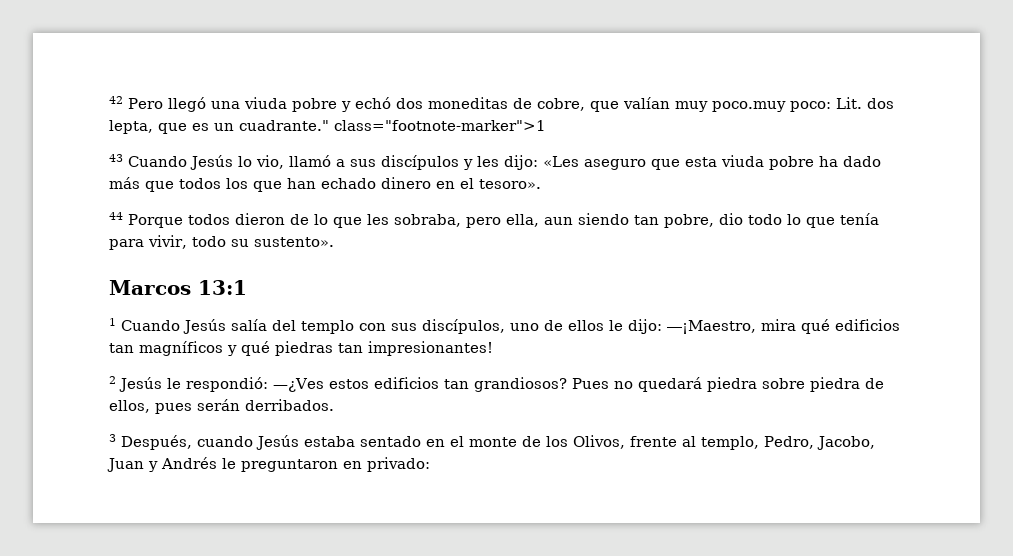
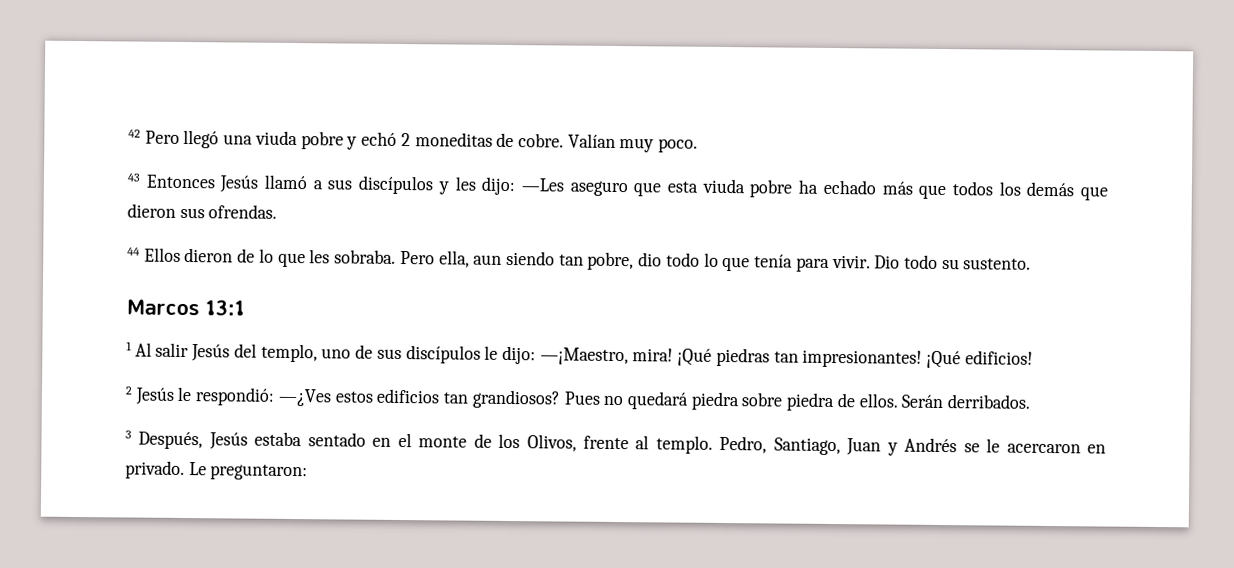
[396,98,423,109] dos -> [400,132,411,147] 2
[537,97,894,112] [109,120,546,134] [109,154,284,170] cobre, que valían muy poco.muy poco: Lit. dos lepta, que es un cuadrante." class="footnote-marker">1 // 43 Cuando Jesús lo vio, -> [517,133,699,153] [127,173,259,193] cobre. Valían muy poco. // 43 Entonces Jesús
[543,156,579,167] «Les -> [520,178,564,192] —Les
[843,156,881,167] dado -> [822,179,876,195] echado
[253,177,541,192] que han echado dinero en el tesoro». -> [1026,181,1108,201] [127,203,278,219] demás que dieron sus ofrendas.
[128,214,230,228] Porque todos -> [143,247,181,262] Ellos
[394,214,501,228] sobraba, pero -> [334,249,435,265] sobraba. Pero
[148,235,187,249] vivir, -> [831,254,901,269] vivir. Dio
[253,237,334,247] sustento». -> [963,258,1032,270] sustento.
[121,319,900,334] [109,341,270,356] Cuando Jesús salía del templo con sus discípulos, uno de ellos le dijo: ―¡Maestro, mira qué edificios tan magníficos y qué -> [134,342,713,366] Al salir Jesús del templo, uno de sus discípulos le dijo: —¡Maestro, mira! ¡Qué
(493, 348) none -> [926,350,1033,369] ¡Qué edificios!
[109,399,240,414] ellos, pues serán -> [858,393,944,409] ellos. Serán
[197,436,253,447] cuando -> (204, 440) none
[701,436,875,450] [107,457,430,472] templo, Pedro, Jacobo, Juan y Andrés le preguntaron en privado: -> [655,435,1107,456] [125,460,309,481] templo. Pedro, Santiago, Juan y Andrés se le acercaron en privado. Le preguntaron:

